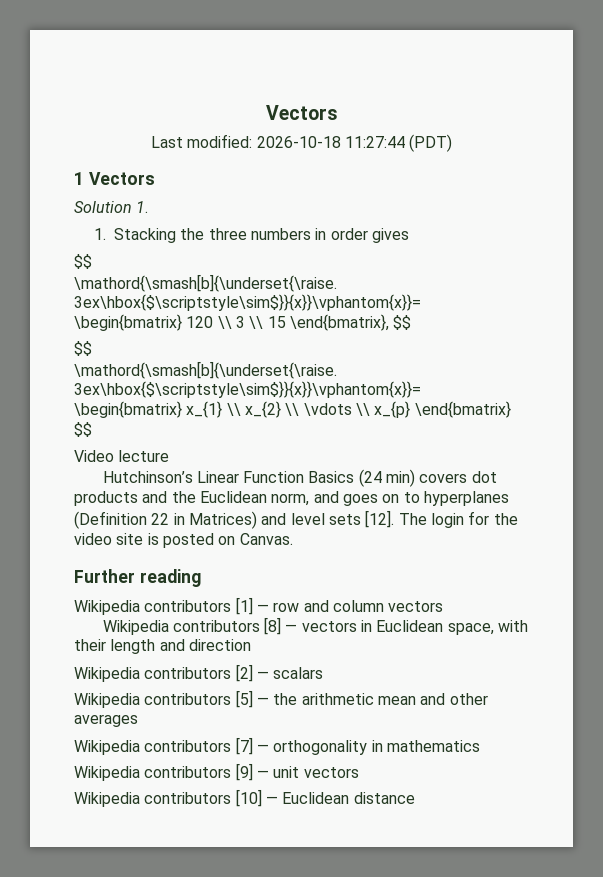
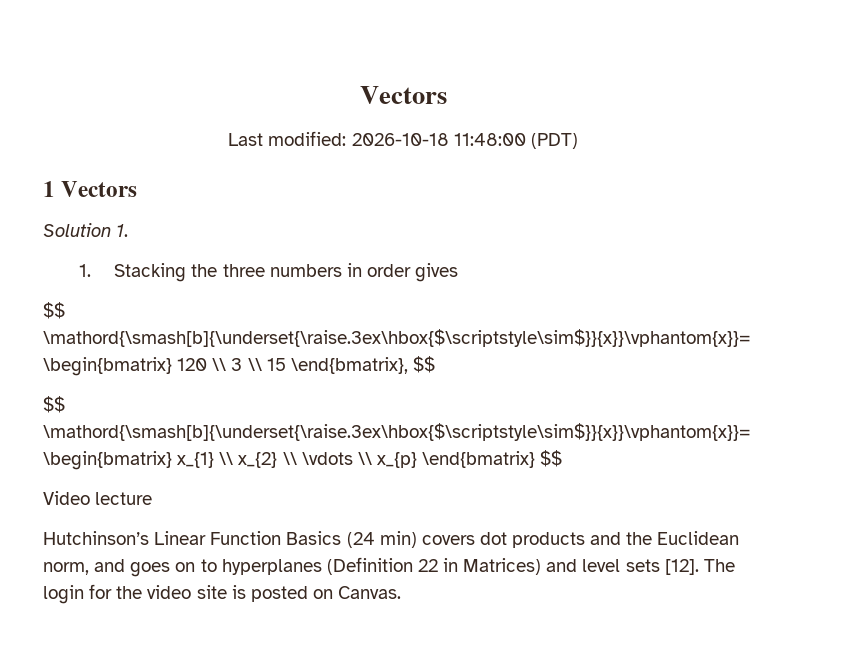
[344,136,405,148] 11:27:44 -> [453,133,526,146] 11:48:00
[74,569,201,587] [74,597,444,615] [102,617,529,635] [74,639,251,654] [74,664,324,682] [74,690,488,708] [74,714,138,727] [74,737,480,755] [74,763,359,781] [74,789,415,807] // Further reading // Wikipedia contributors [1] — row and column vectors // Wikipedia contributors [8] — vectors in Euclidean space, with their length and direction // Wikipedia contributors [2] — scalars // Wikipedia contributors [5] — the arithmetic mean and other averages // Wikipedia contributors [7] — orthogonality in mathematics // Wikipedia contributors [9] — unit vectors // Wikipedia contributors [10] — Euclidean distance -> (402, 592) none

